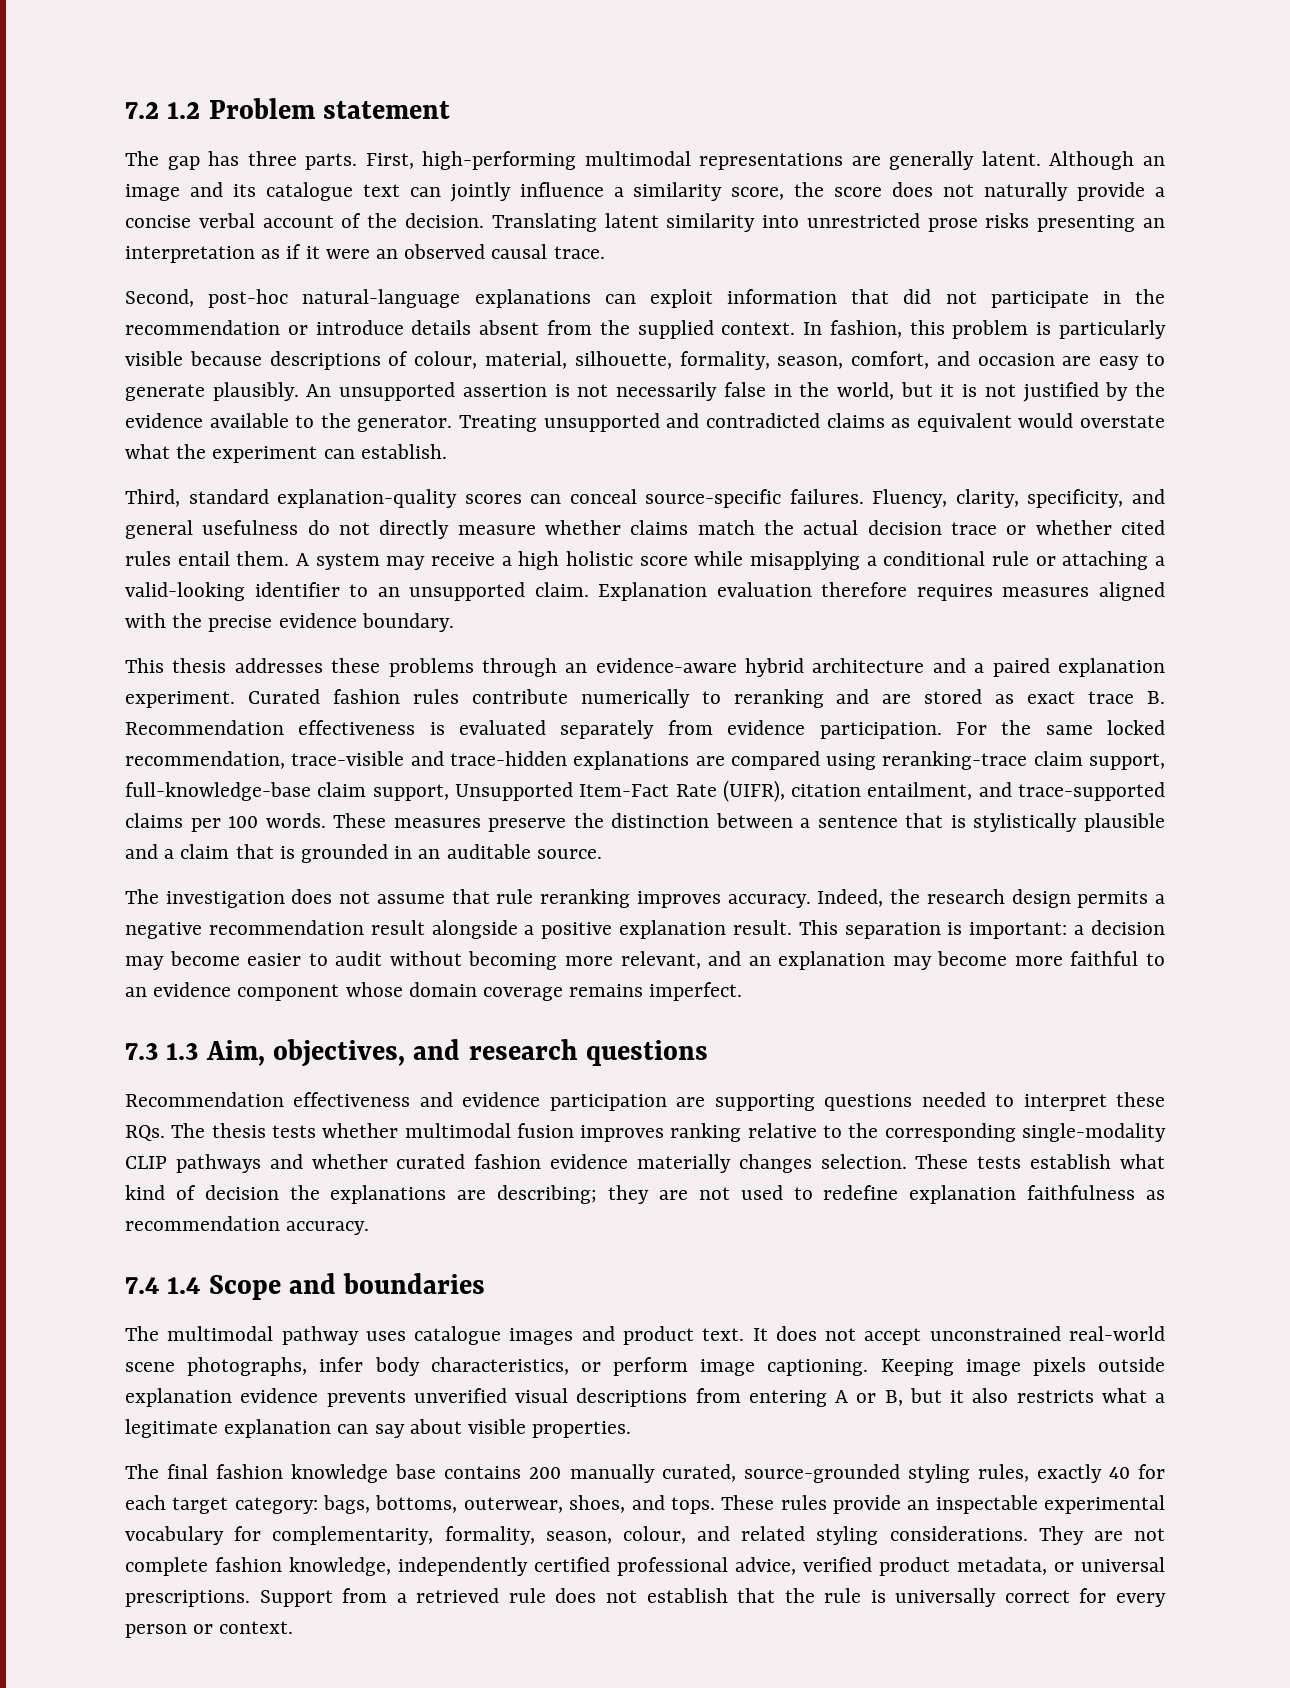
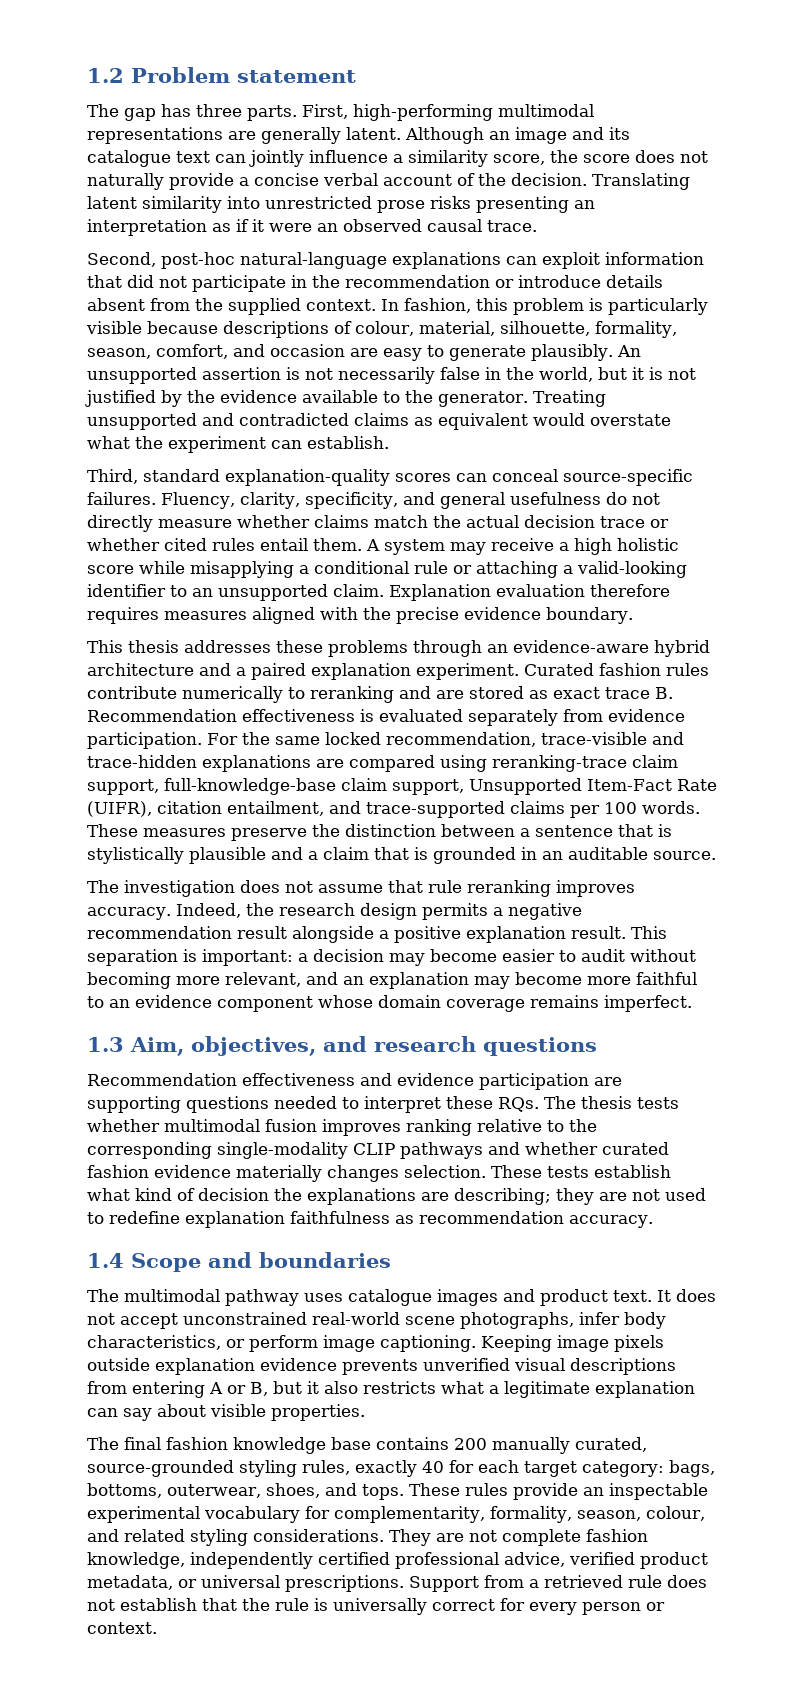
[125,102,159,119] 7.2 -> (87, 75) none
[125,1043,158,1060] 7.3 -> (692, 1003) none
[125,1277,159,1294] 7.4 -> (653, 1221) none

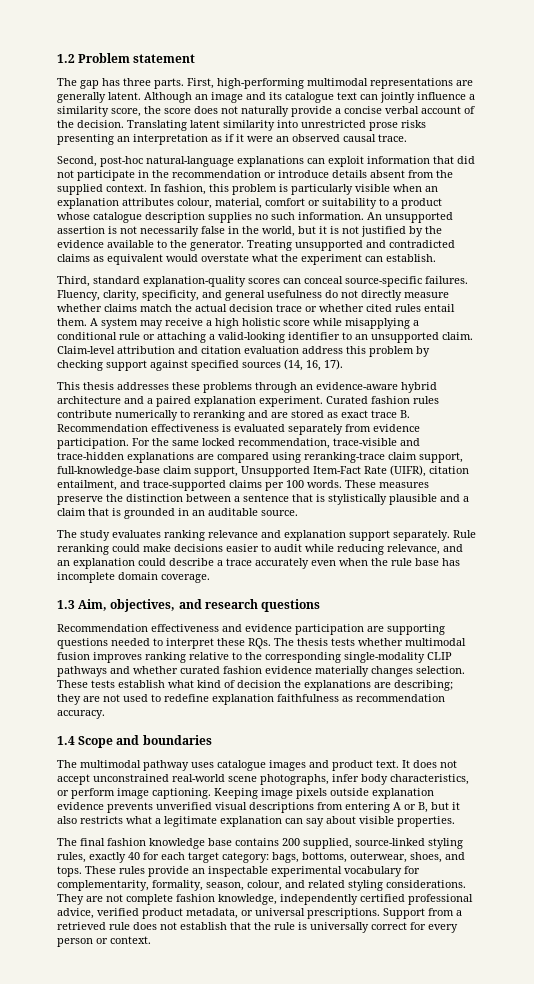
[147,321,677,338] [87,344,613,361] because descriptions of colour, material, silhouette, formality, season, comfort, and occasion are easy to generate plausibly. -> [393,184,438,192] [57,198,442,209] [57,212,364,223] when an explanation attributes colour, material, comfort or suitability to a product whose catalogue description supplies no such information.
[389,584,670,601] [87,607,633,624] Explanation evaluation therefore requires measures aligned with the precise evidence boundary. -> [57,346,430,357] [57,359,343,371] Claim-level attribution and citation evaluation address this problem by checking support against specified sources (14, 16, 17).
[124,880,635,897] [87,903,582,920] [87,926,667,943] [87,949,696,966] [87,972,697,989] [87,995,692,1012] investigation does not assume that rule reranking improves accuracy. Indeed, the research design permits a negative recommendation result alongside a positive explanation result. This separation is important: a decision may become easier to audit without becoming more relevant, and an explanation may become more faithful to an evidence component whose domain coverage remains imperfect. -> [80,530,476,541] [57,544,463,555] [57,558,460,569] [57,572,210,583] study evaluates ranking relevance and explanation support separately. Rule reranking could make decisions easier to audit while reducing relevance, and an explanation could describe a trace accurately even when the rule base has incomplete domain coverage.
[492,1437,647,1454] [87,1460,234,1477] manually curated, source-grounded -> [303,838,425,849] supplied, source-linked

